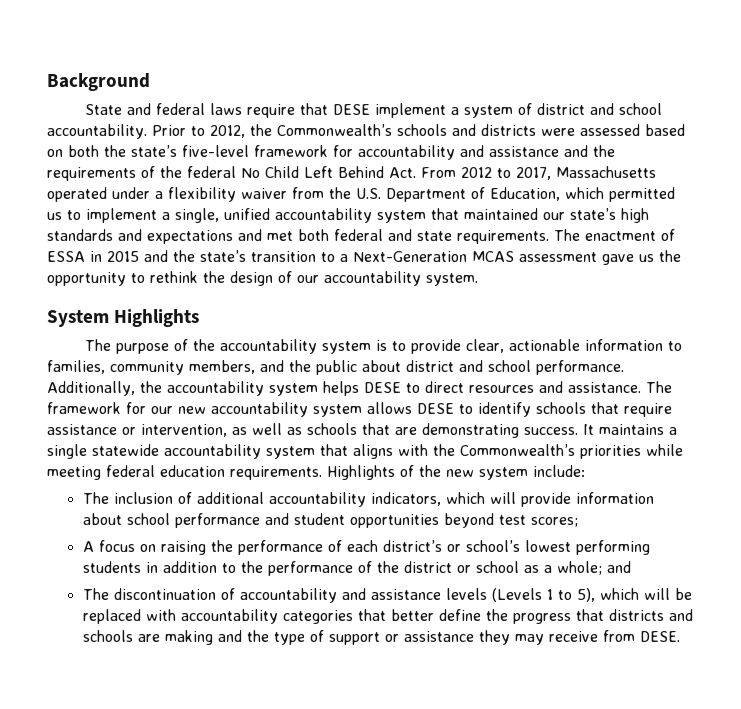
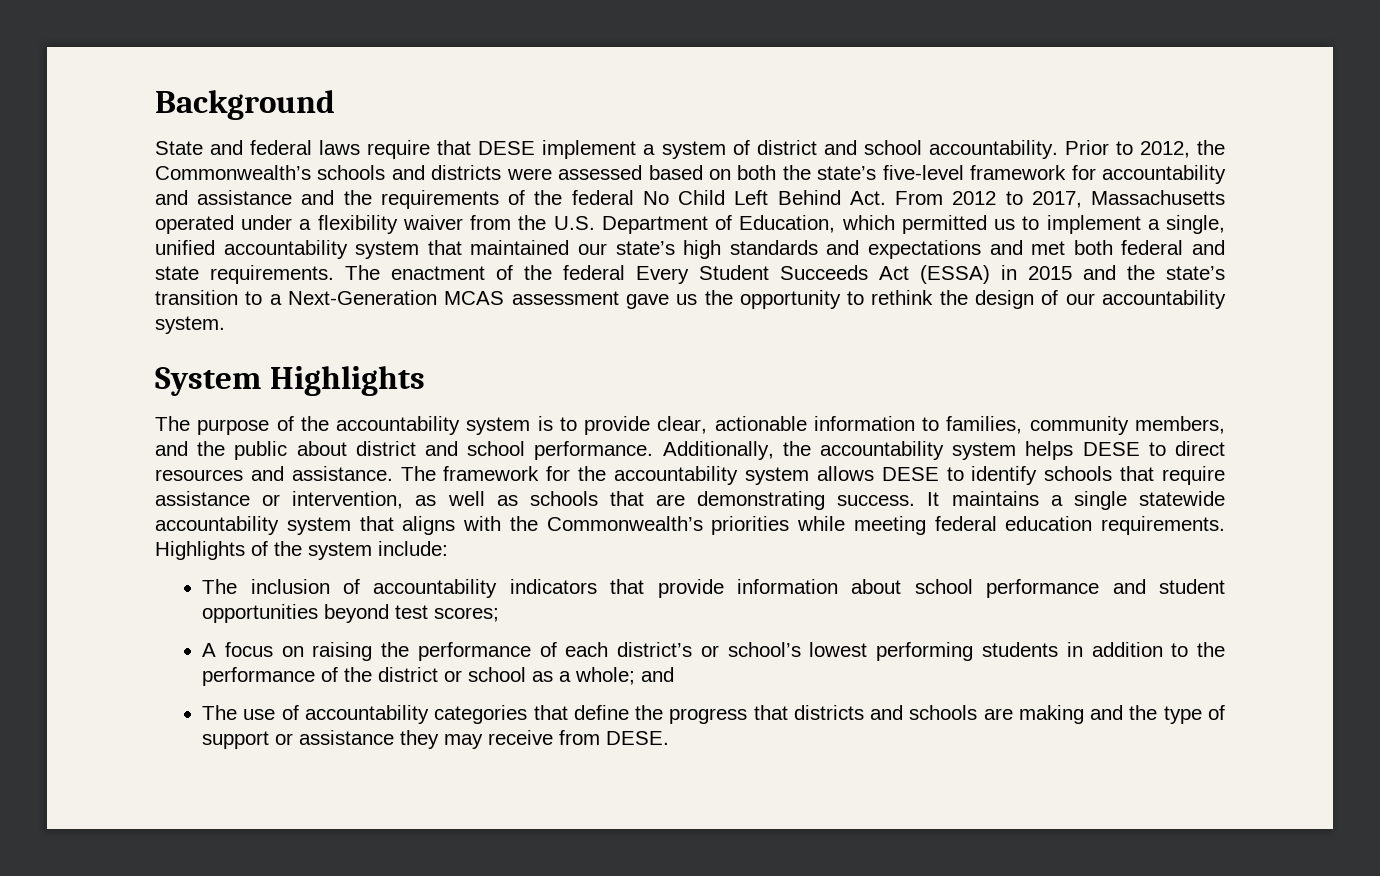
[47,251,85,262] ESSA -> [524,265,990,284] the federal Every Student Succeeds Act (ESSA)
[151,406,206,414] our new -> [578,466,607,481] the
[446,469,474,477] new -> (302, 548) none
[196,492,516,507] additional accountability indicators, which will -> [373,579,645,598] accountability indicators that
[113,588,692,603] [82,609,278,624] discontinuation of accountability and assistance levels (Levels 1 to 5), which will be replaced with accountability -> [243,705,429,724] use of accountability
[390,609,434,621] better -> (568, 712) none

